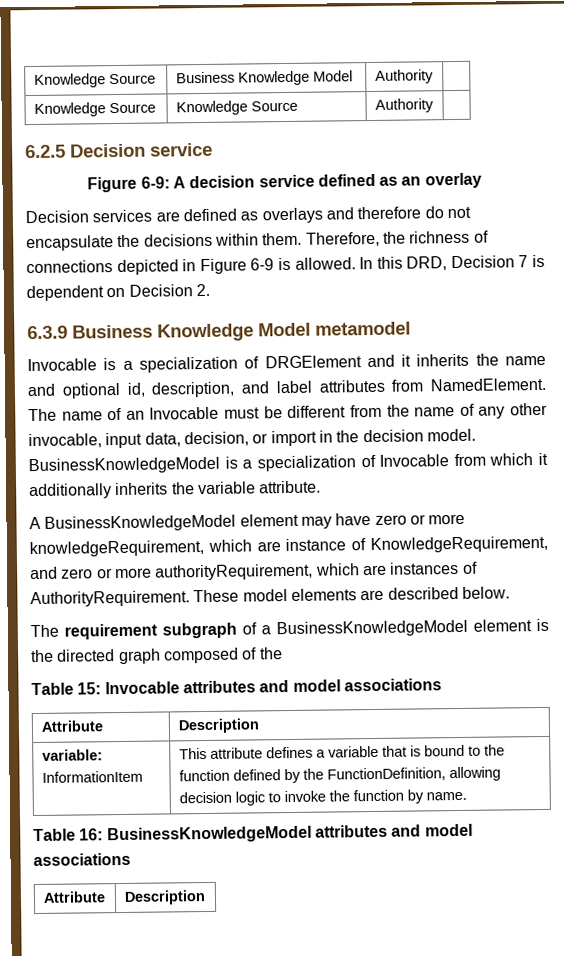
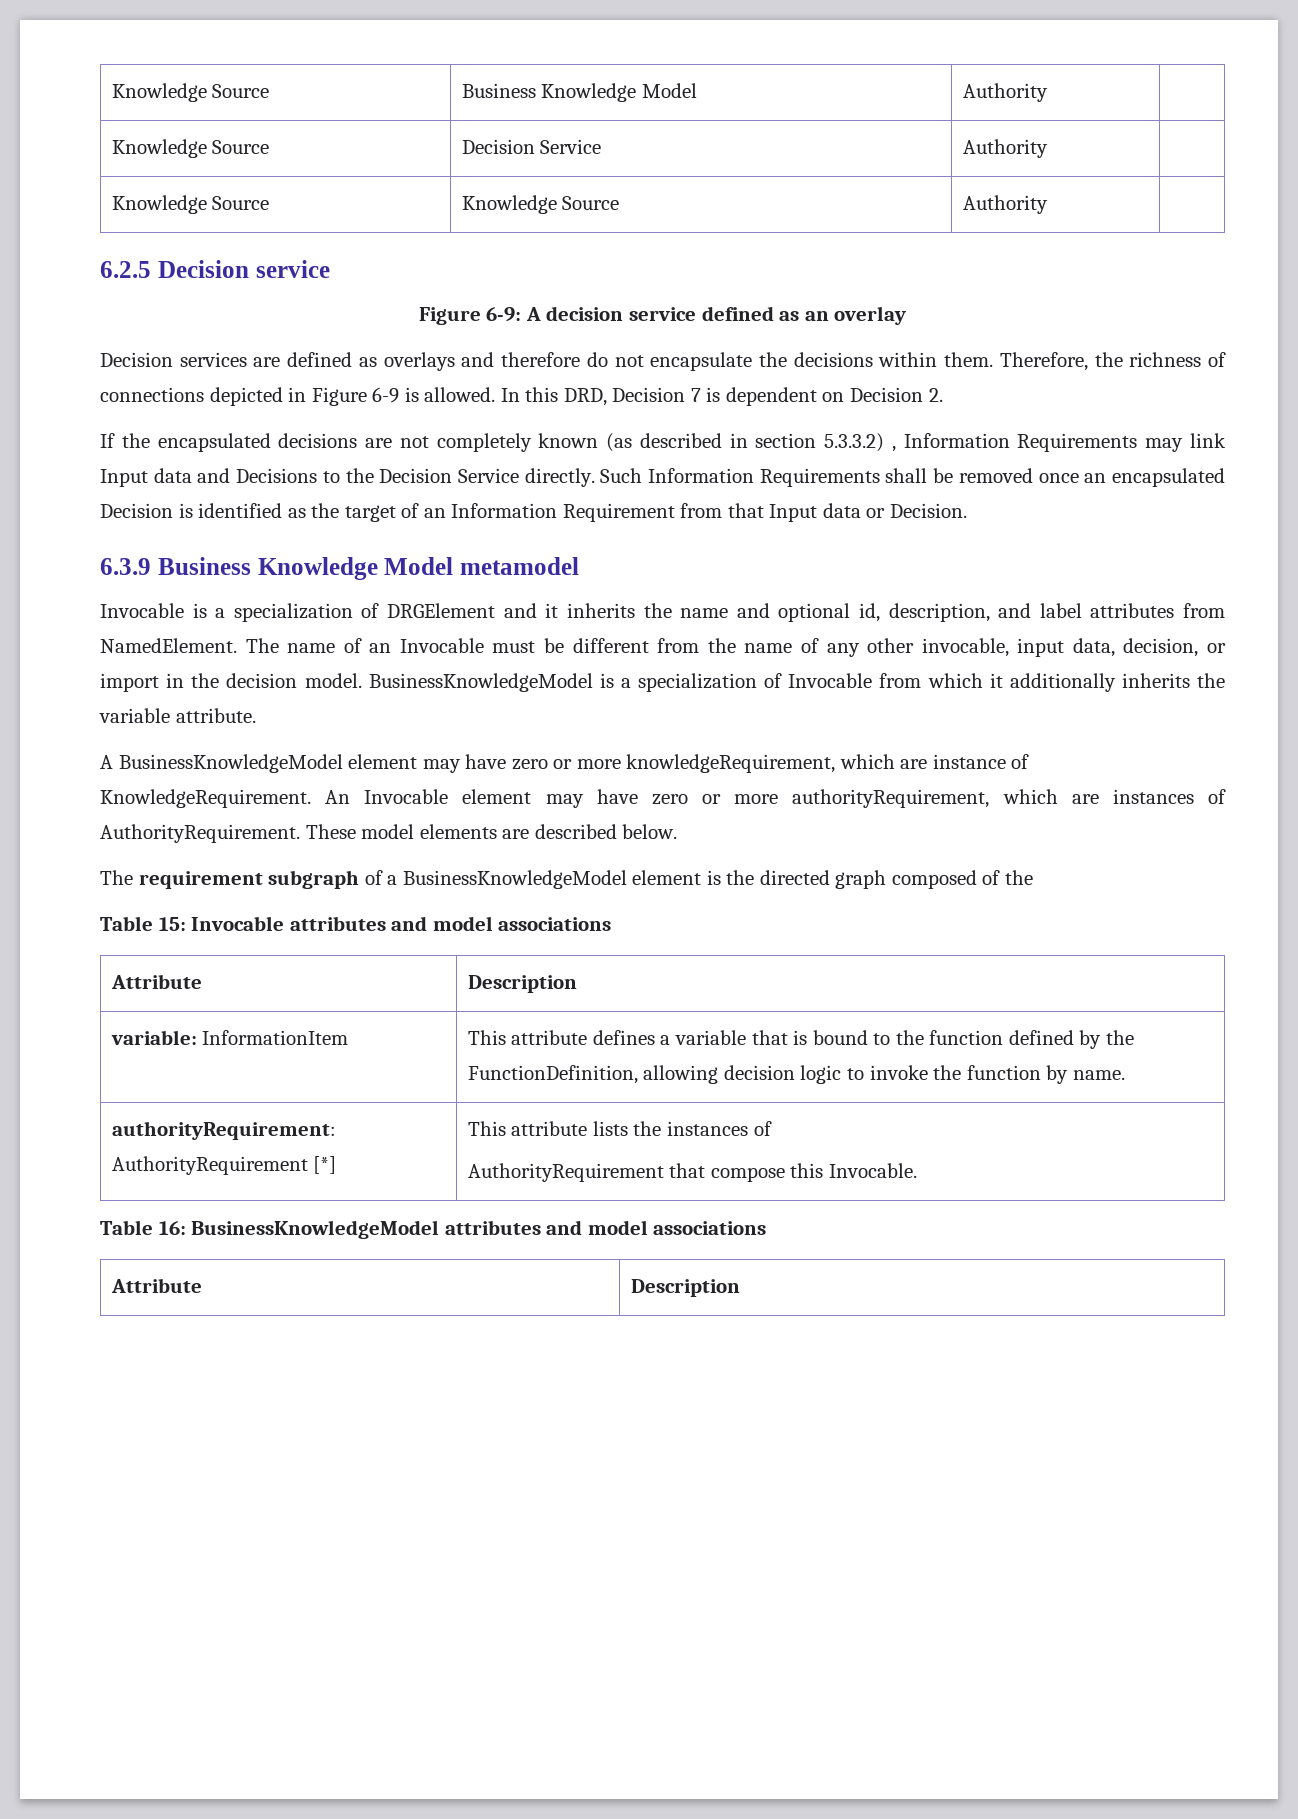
(434, 76) none -> [111,139,270,158] [461,139,602,154] [962,139,1048,158] // Knowledge Source | Decision Service | Authority |
(210, 290) none -> [100,433,1226,452] [100,468,1226,487] [100,503,968,522] // If the encapsulated decisions are not completely known (as described in section 5.3.3.2) , Information Requirements may link Input data and Decisions to the Decision Service directly. Such Information Requirements shall be removed once an encapsulated Decision is identified as the target of an Information Requirement from that Input data or Decision.
[370,535,548,554] [30,566,58,580] KnowledgeRequirement, and -> [100,789,638,808] KnowledgeRequirement. An Invocable element may have
(467, 796) none -> [111,1121,336,1140] [111,1156,337,1175] [467,1121,772,1136] [467,1163,918,1182] // authorityRequirement: AuthorityRequirement [*] | This attribute lists the instances of // AuthorityRequirement that compose this Invocable.

